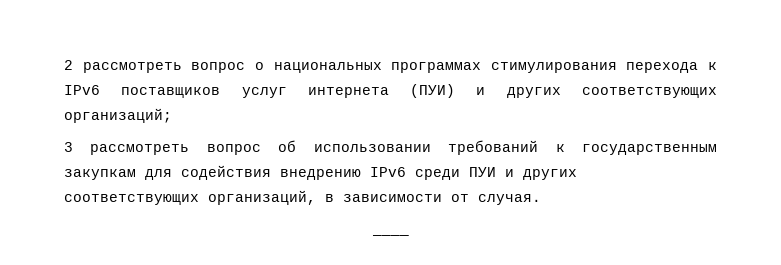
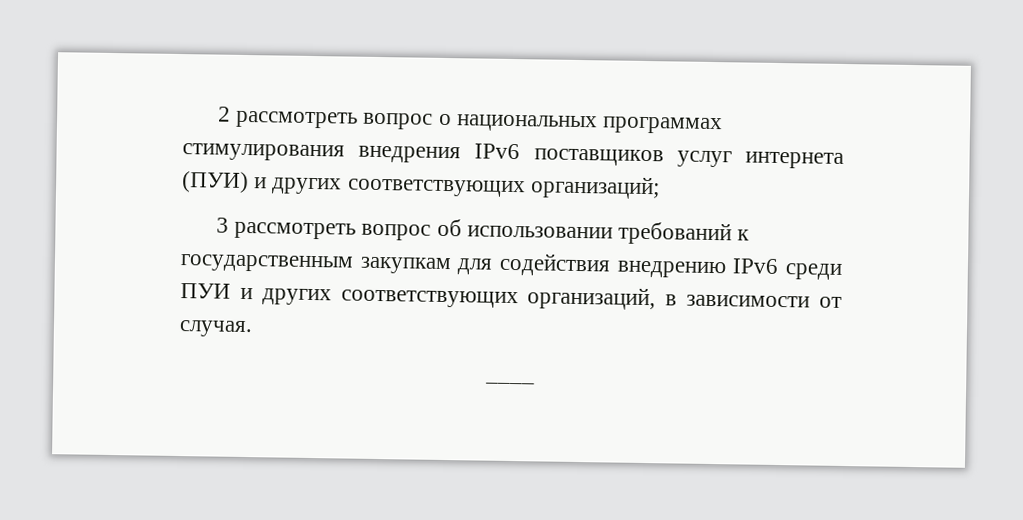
[626,62,717,73] перехода к -> [358,145,462,164] внедрения

